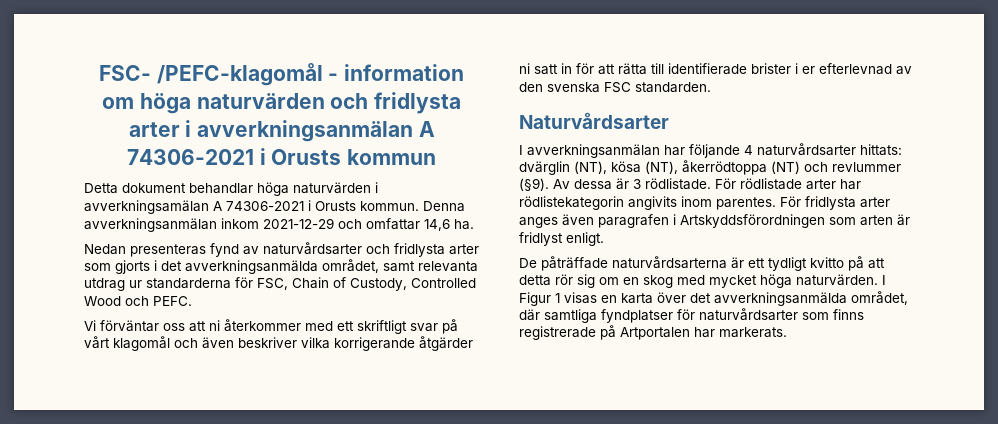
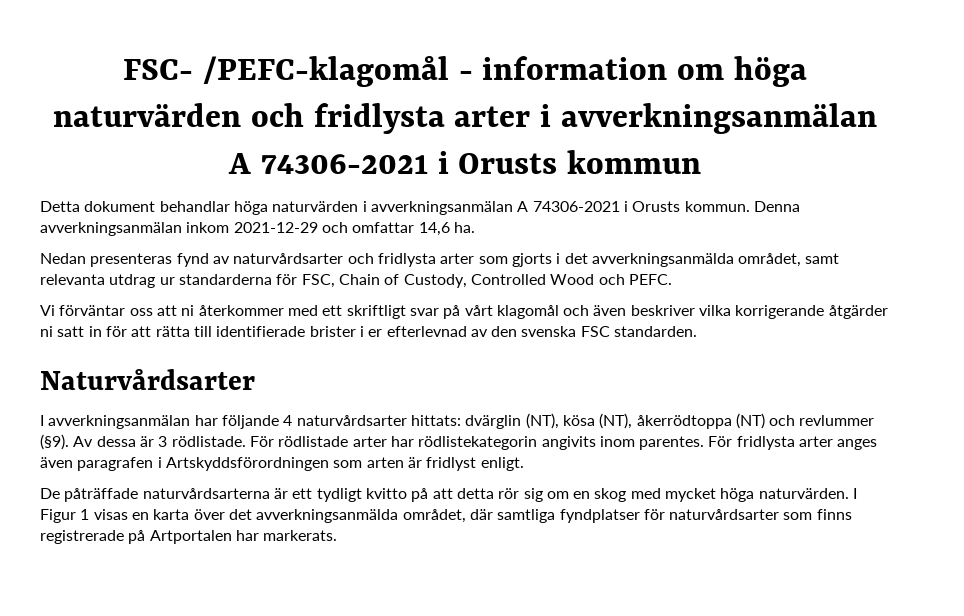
[84,200,209,214] avverkningsamälan -> [370,201,513,215] avverkningsanmälan

